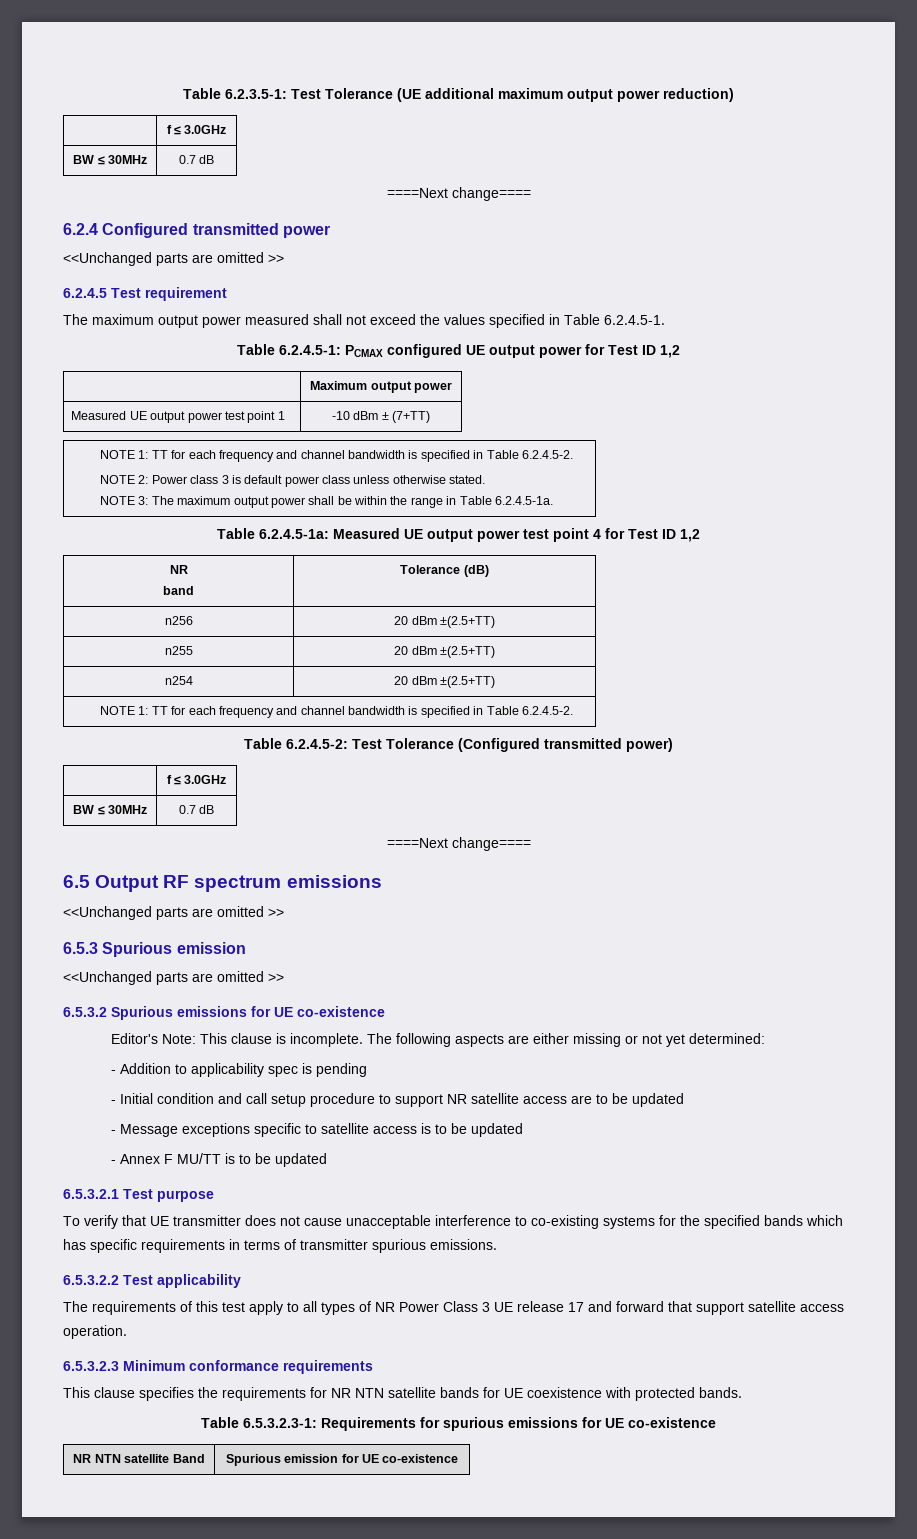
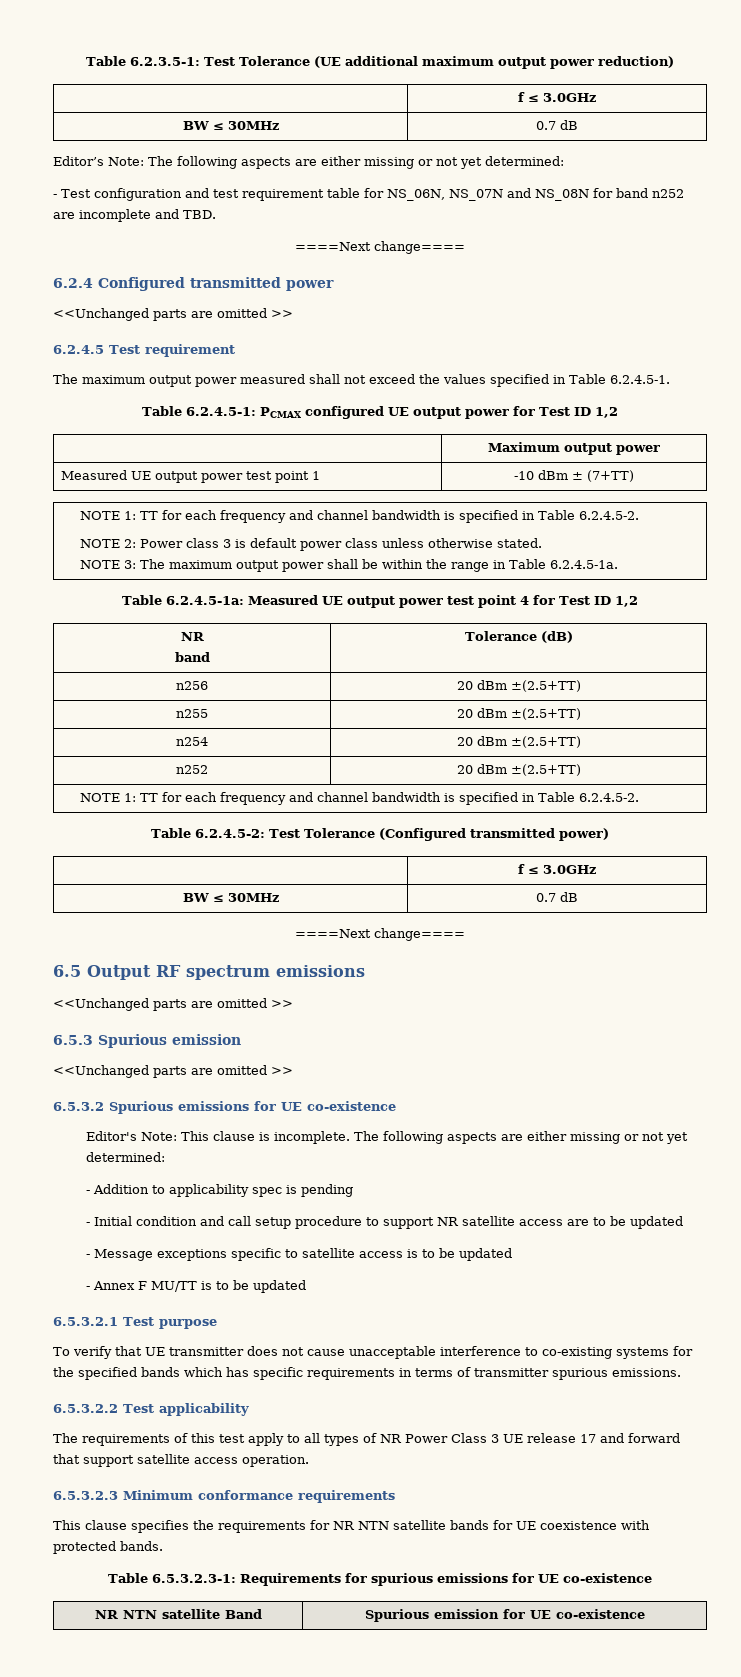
(215, 159) none -> [53,156,564,169] [53,188,684,201] [53,209,216,222] // Editor’s Note: The following aspects are either missing or not yet determined: // - Test configuration and test requirement table for NS_06N, NS_07N and NS_08N for band n252 are incomplete and TBD.
(495, 682) none -> [176,765,208,774] [456,764,581,776] // n252 | 20 dBm ±(2.5+TT)

